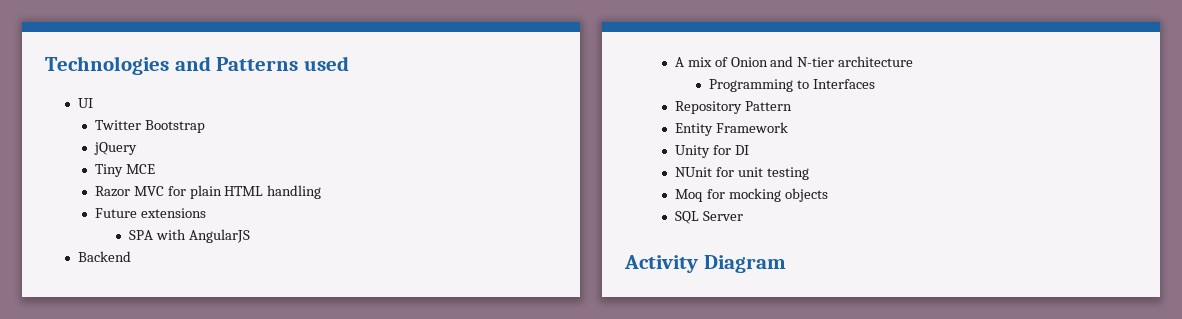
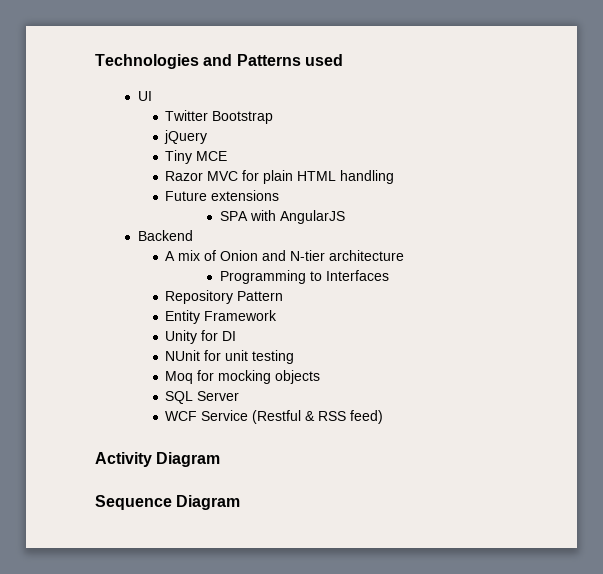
(743, 216) none -> [165,410,384,424] // WCF Service (Restful & RSS feed)
(786, 264) none -> [95,495,241,510] // Sequence Diagram

